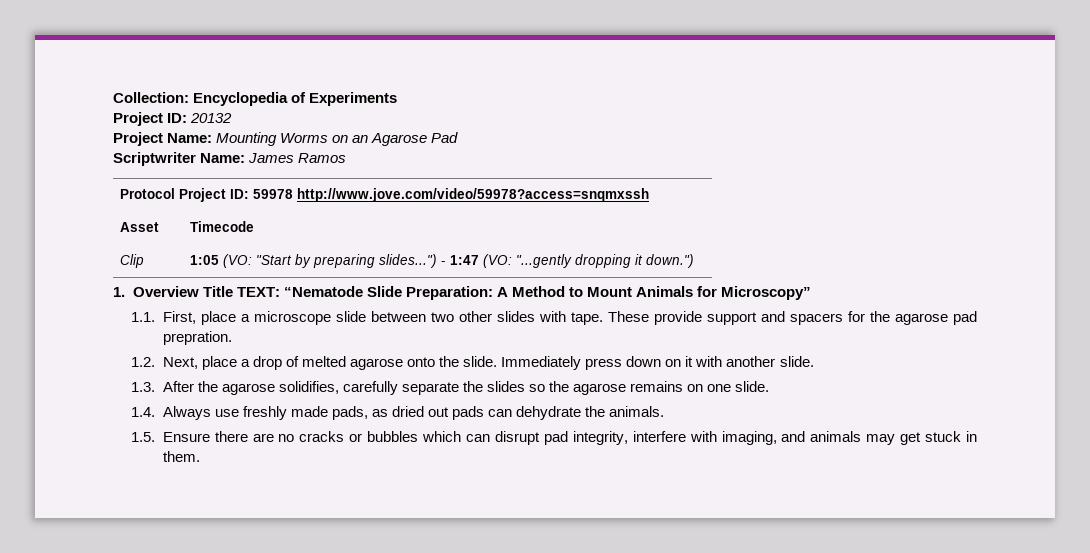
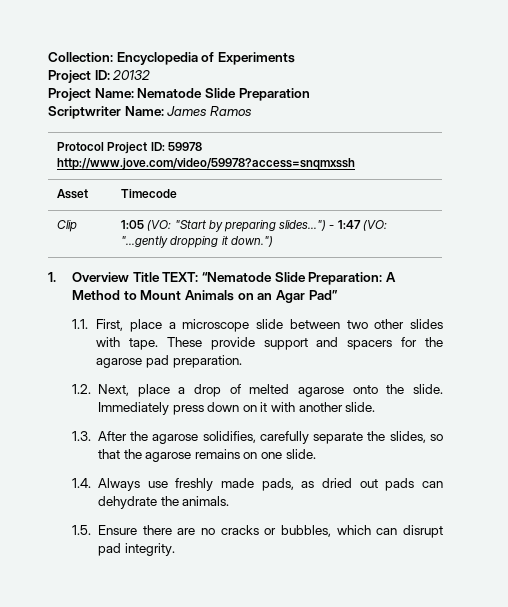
[216,132,459,146] Mounting Worms on an Agarose Pad -> [137,88,310,101] Nematode Slide Preparation
[697,286,812,300] for Microscopy” -> [237,290,338,303] on an Agar Pad”
[162,331,232,345] prepration. -> [172,355,242,368] preparation.
[487,381,546,392] slides so -> [389,431,443,443] [97,449,120,459] slides, so that
[367,431,419,442] bubbles -> [280,525,331,537] bubbles,
[572,431,978,445] [162,451,200,462] integrity, interfere with imaging, and animals may get stuck in them. -> [124,543,175,556] integrity.

